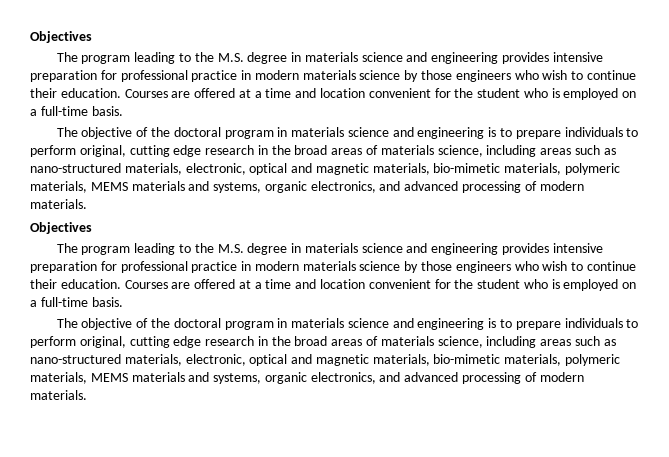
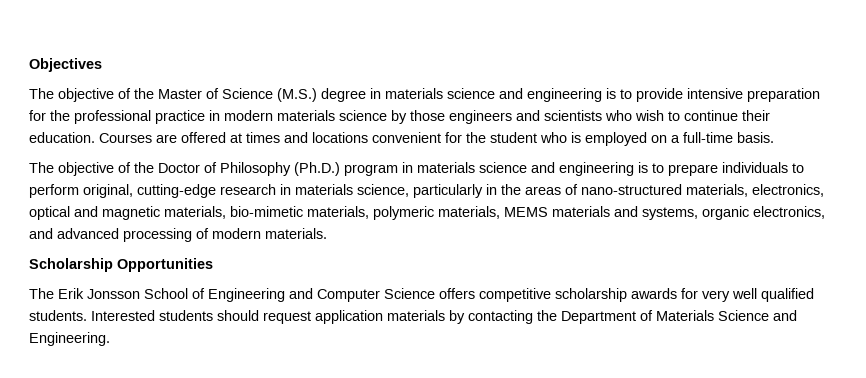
[30,31,92,43] [56,52,603,64] [30,70,511,82] Objectives // The program leading to the M.S. degree in materials science and engineering provides intensive preparation for professional practice in modern materials science by those engineers -> [29,58,102,72] [29,88,820,102] [29,110,602,124] Objectives // The objective of the Master of Science (M.S.) degree in materials science and engineering is to provide intensive preparation for the professional practice in modern materials science by those engineers and scientists
[254,88,366,98] a time and location -> [246,132,368,143] times and locations
[173,127,221,137] doctoral -> [158,162,340,176] Doctor of Philosophy (Ph.D.)
[129,145,616,157] [30,163,246,175] cutting edge research in the broad areas of materials science, including areas such as nano-structured materials, electronic, -> [137,184,824,198] cutting-edge research in materials science, particularly in the areas of nano-structured materials, electronics,
[30,222,92,234] [56,243,603,255] [30,261,636,273] [30,279,637,291] [30,297,123,307] [56,318,639,330] [30,336,616,348] [30,354,621,366] [30,372,584,384] [30,390,87,400] Objectives // The program leading to the M.S. degree in materials science and engineering provides intensive preparation for professional practice in modern materials science by those engineers who wish to continue their education. Courses are offered at a time and location convenient for the student who is employed on a full-time basis. // The objective of the doctoral program in materials science and engineering is to prepare individuals to perform original, cutting edge research in the broad areas of materials science, including areas such as nano-structured materials, electronic, optical and magnetic materials, bio-mimetic materials, polymeric materials, MEMS materials and systems, organic electronics, and advanced processing of modern materials. -> [29,258,213,272] [29,288,814,302] [29,310,797,324] [29,332,110,346] Scholarship Opportunities // The Erik Jonsson School of Engineering and Computer Science offers competitive scholarship awards for very well qualified students. Interested students should request application materials by contacting the Department of Materials Science and Engineering.

